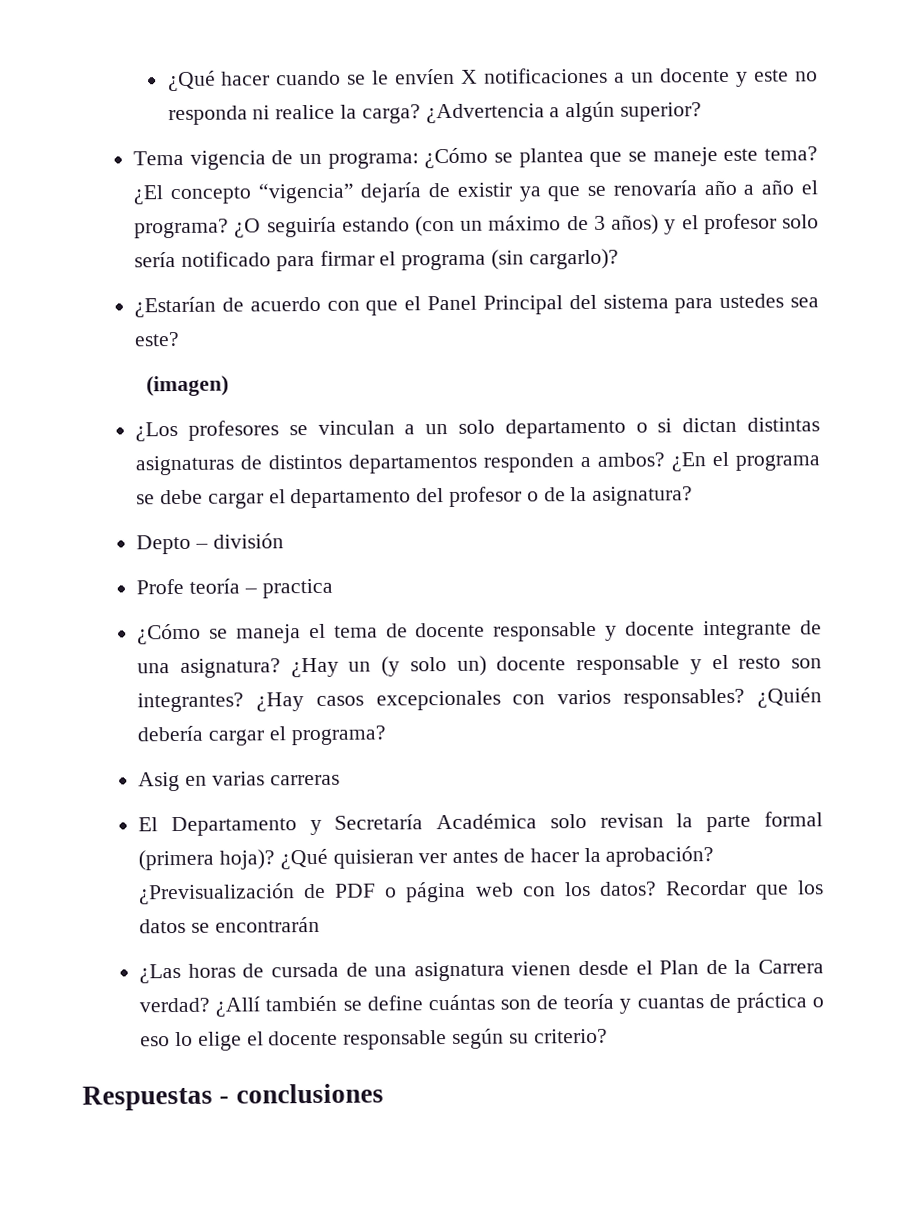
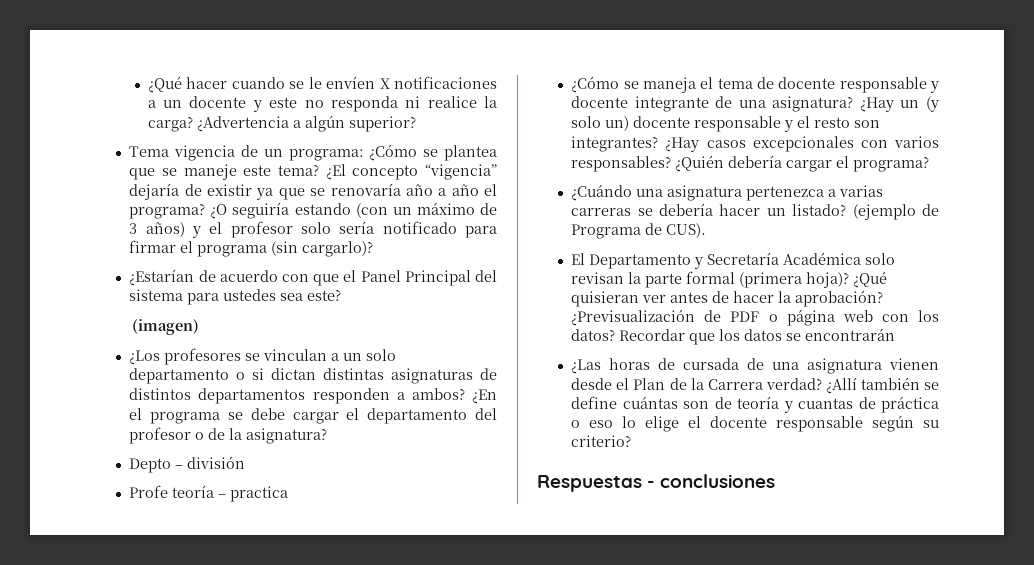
[138,771,340,792] Asig en varias carreras -> [571,184,884,201] [571,203,939,220] [571,223,707,239] ¿Cuándo una asignatura pertenezca a varias carreras se debería hacer un listado? (ejemplo de Programa de CUS).

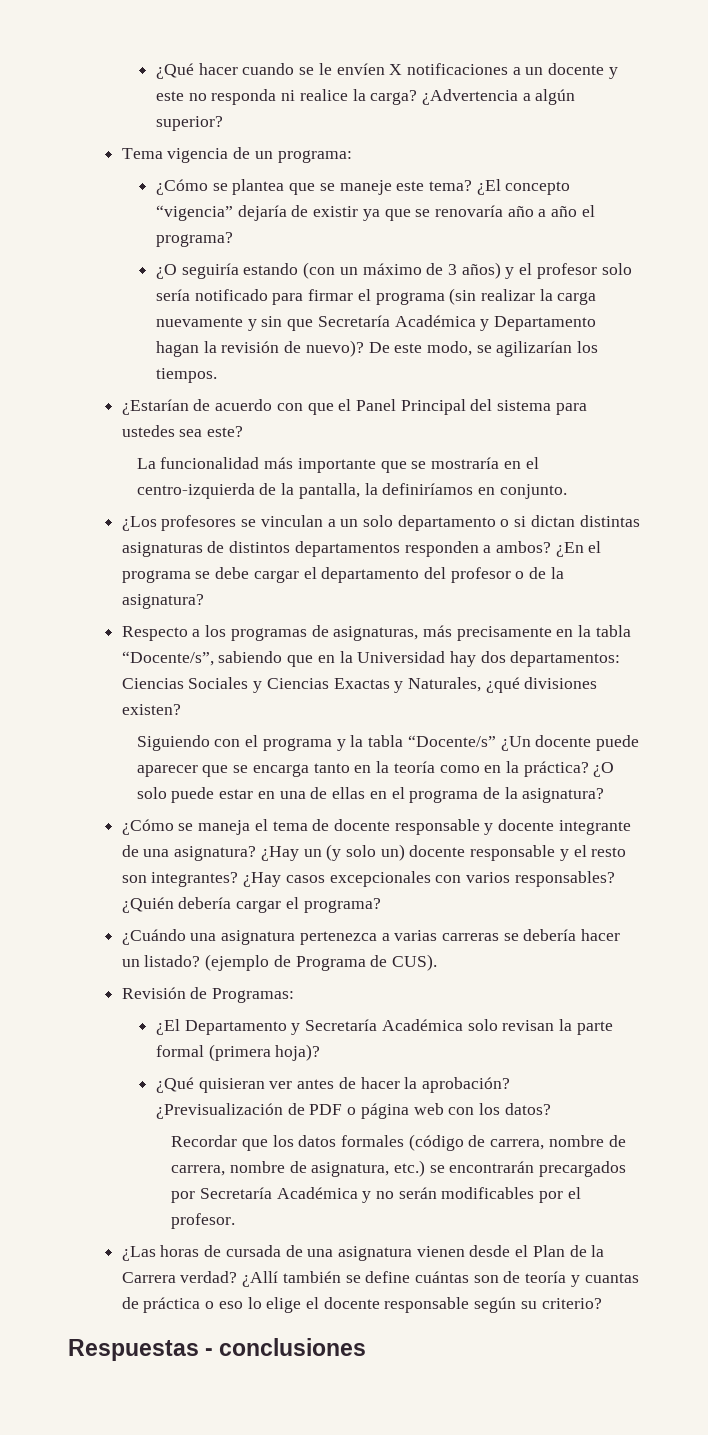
(364, 155) none -> (352, 156) //
(206, 211) none -> (233, 239) //
[302,241,374,257] cargarlo)? -> [481,289,597,305] [155,315,597,331] [155,340,599,357] [155,368,217,383] realizar la carga nuevamente y sin que Secretaría Académica y Departamento hagan la revisión de nuevo)? De este modo, se agilizarían los tiempos.
[131,319,199,335] (imagen) -> [136,457,539,473] [136,483,567,499] La funcionalidad más importante que se mostraría en el centro-izquierda de la pantalla, la definiríamos en conjunto.
[129,456,246,473] [129,485,289,502] Depto – división // Profe teoría – practica -> [121,625,631,641] [121,651,621,667] [121,677,598,693] [121,704,181,715] [136,735,639,751] [136,761,615,777] [136,787,605,803] Respecto a los programas de asignaturas, más precisamente en la tabla “Docente/s”, sabiendo que en la Universidad hay dos departamentos: Ciencias Sociales y Ciencias Exactas y Naturales, ¿qué divisiones existen? // Siguiendo con el programa y la tabla “Docente/s” ¿Un docente puede aparecer que se encarga tanto en la teoría como en la práctica? ¿O solo puede estar en una de ellas en el programa de la asignatura?
[571,253,586,265] El -> [121,987,295,1003] [155,1019,180,1035] Revisión de Programas: // ¿El
(850, 280) none -> (321, 1052) //
(616, 335) none -> (551, 1109) //
[786,328,896,341] se encontrarán -> [340,1134,626,1151] [171,1160,627,1177] [171,1187,581,1203] [171,1213,236,1229] formales (código de carrera, nombre de carrera, nombre de asignatura, etc.) se encontrarán precargados por Secretaría Académica y no serán modificables por el profesor.

